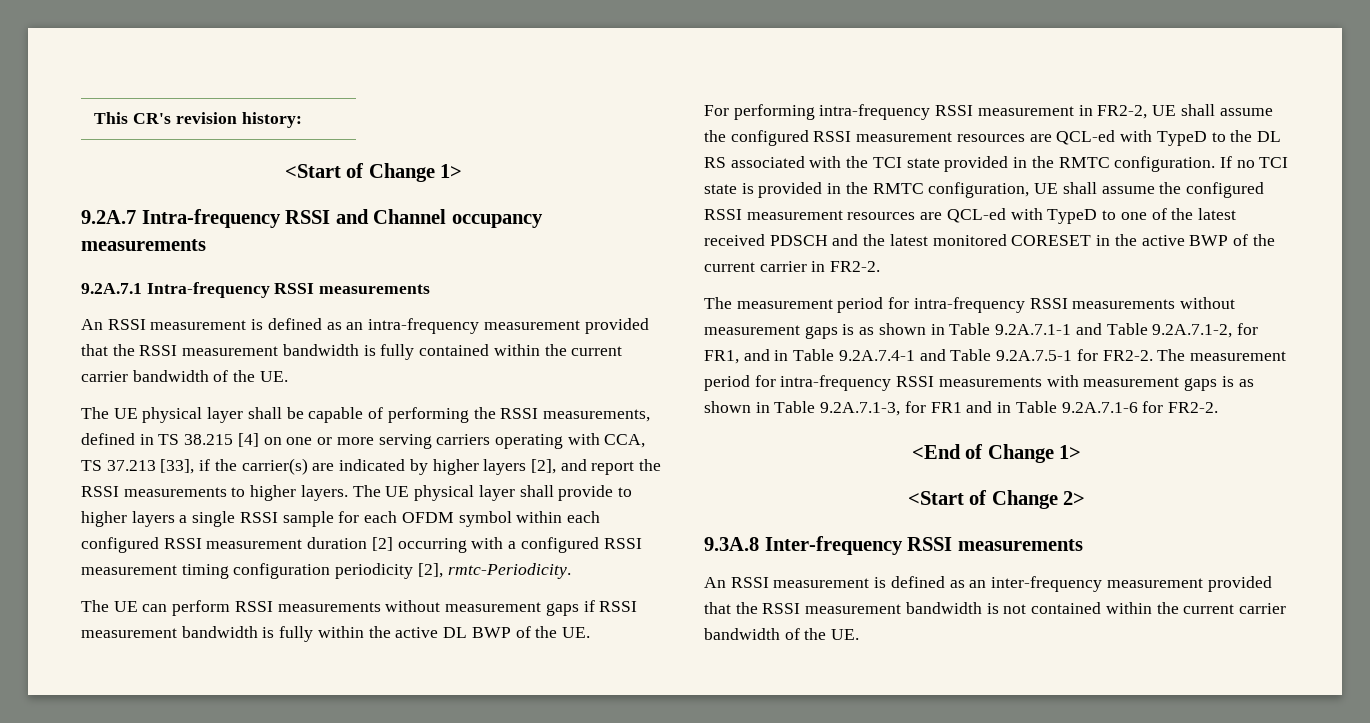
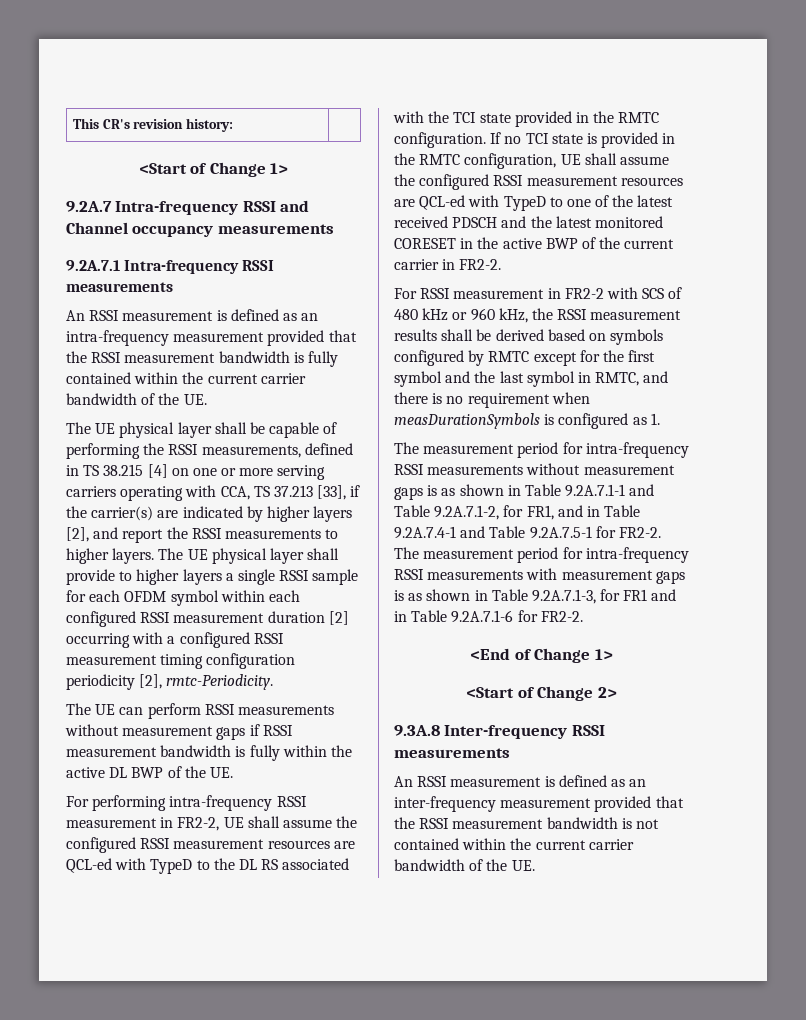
(881, 266) none -> [394,287,683,299] [394,308,682,323] [394,329,664,345] [394,350,656,366] [394,371,669,387] [394,392,590,408] [394,413,660,429] // For RSSI measurement in FR2-2 with SCS of 480 kHz or 960 kHz, the RSSI measurement results shall be derived based on symbols configured by RMTC except for the first symbol and the last symbol in RMTC, and there is no requirement when measDurationSymbols is configured as 1.

